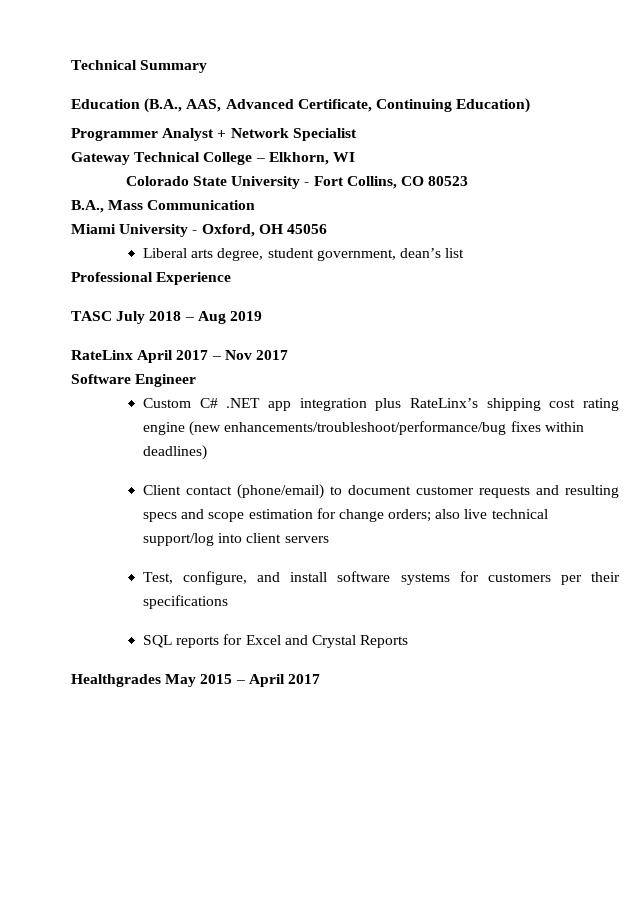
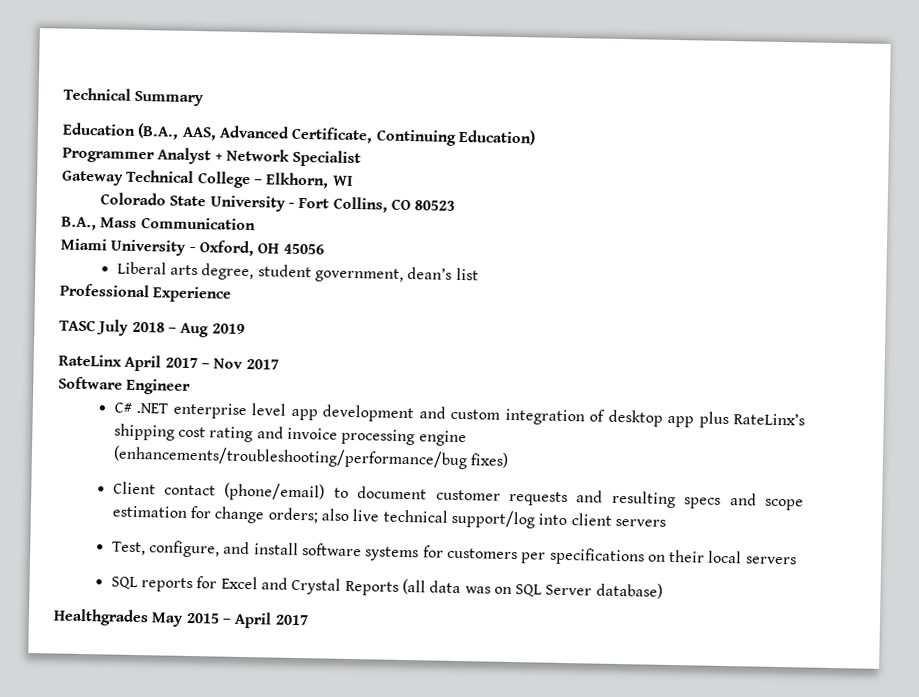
[142,398,191,408] Custom -> (192, 386) none
[267,398,367,411] app integration -> [172,402,695,428] enterprise level app development and custom integration of desktop app
[142,421,584,436] [142,445,207,460] engine (new enhancements/troubleshoot/performance/bug fixes within deadlines) -> [256,426,467,447] [112,445,509,470] and invoice processing engine (enhancements/troubleshooting/performance/bug fixes)
[591,572,620,582] [142,595,228,609] their specifications -> [548,547,797,566] specifications on their local servers
(409, 641) none -> [401,578,663,599] (all data was on SQL Server database)

